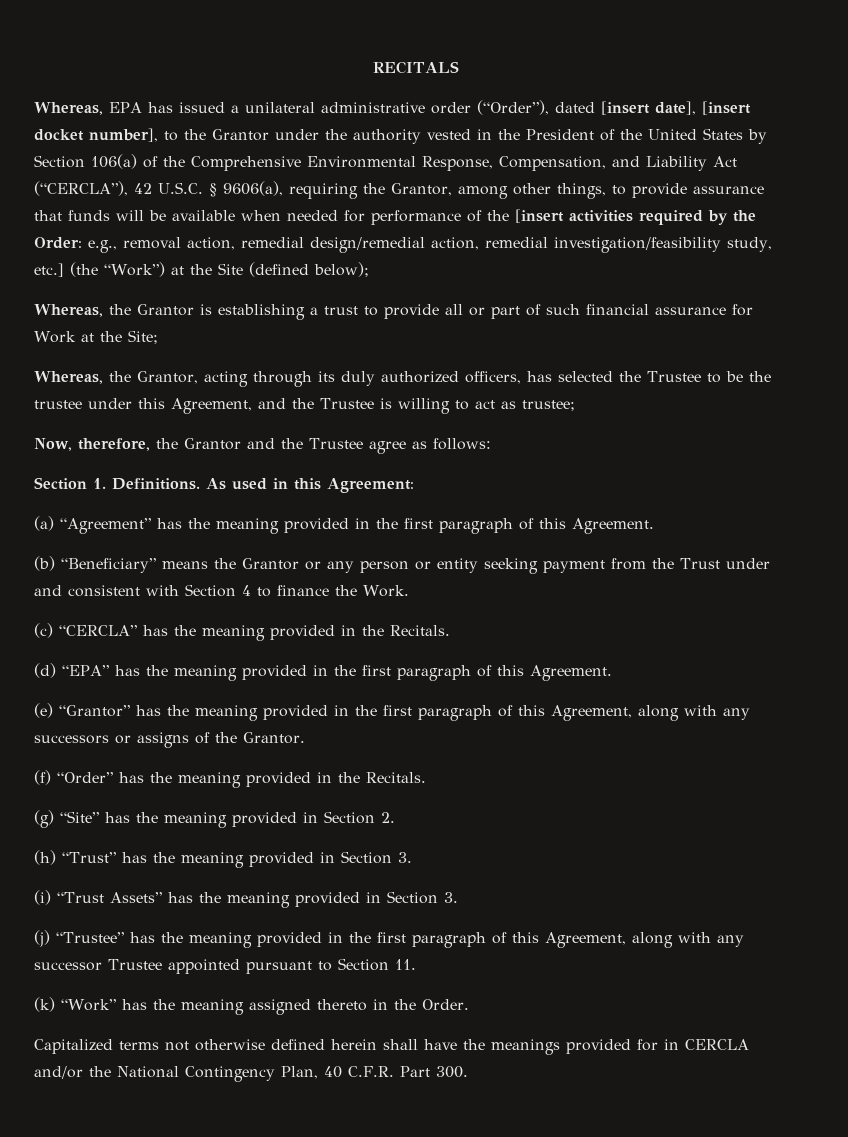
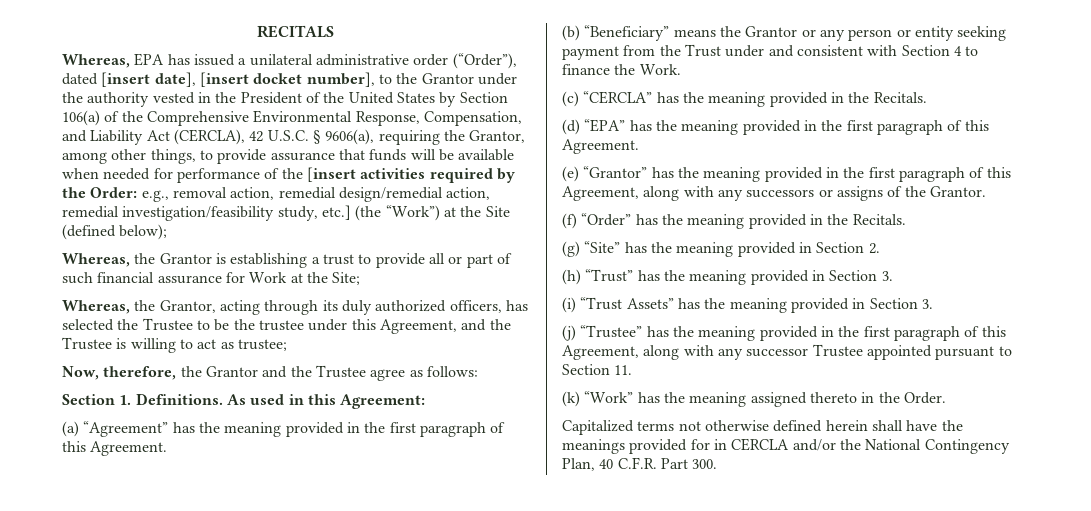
[34,181,128,196] (“CERCLA”), -> [173,129,245,145] (CERCLA),

